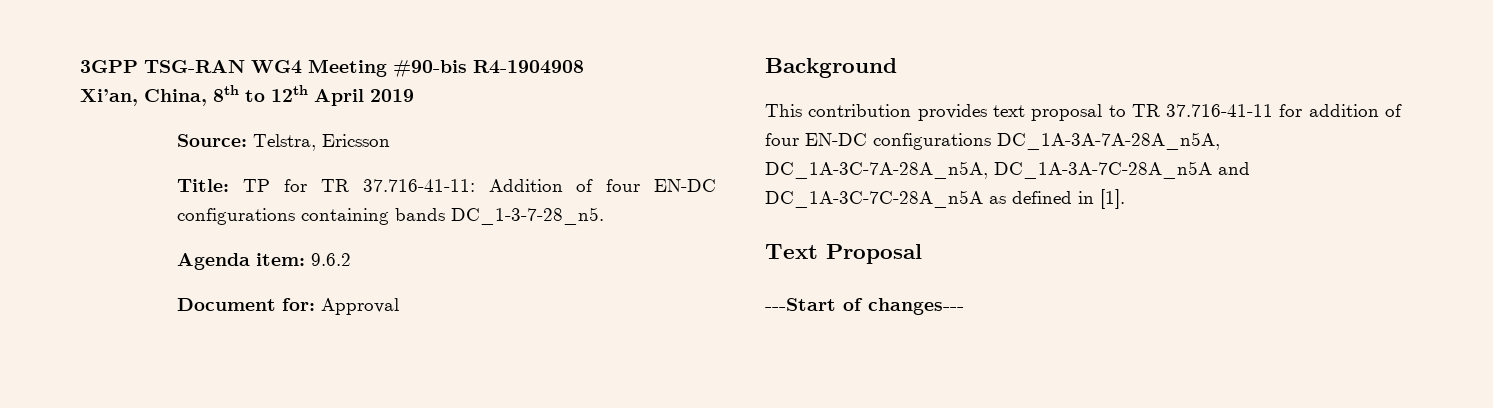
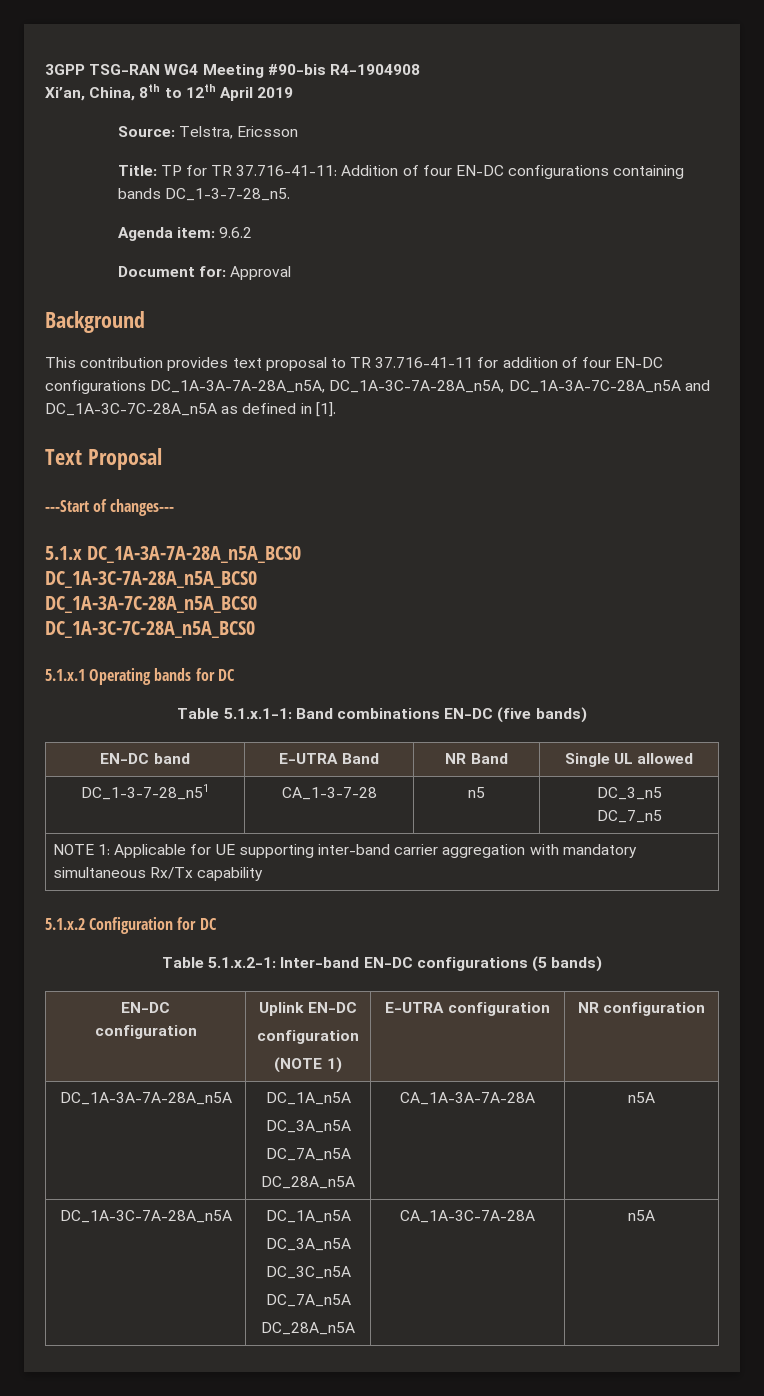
(964, 306) none -> [45,546,302,563] [45,571,257,588] [45,596,257,613] [45,621,255,638] [45,668,235,685] [177,707,587,723] [100,753,190,764] [279,753,379,764] [445,753,508,764] [564,753,694,767] [81,784,209,800] [281,787,377,800] [468,787,485,798] [596,787,662,800] [596,810,662,823] [52,844,637,858] [52,867,264,881] [45,917,217,934] [161,956,603,972] [121,1002,170,1013] [94,1025,197,1039] [259,1002,357,1016] [257,1030,359,1044] [274,1057,342,1073] [385,1002,550,1016] [577,1002,706,1016] [59,1092,232,1105] [265,1092,351,1105] [265,1120,351,1133] [265,1148,351,1161] [261,1176,355,1189] [400,1092,535,1105] [628,1092,655,1103] [59,1210,232,1223] [265,1210,351,1223] [265,1238,351,1251] [265,1266,351,1279] [265,1294,351,1307] [261,1322,355,1335] [400,1210,535,1223] [628,1210,655,1221] // 5.1.x DC_1A-3A-7A-28A_n5A_BCS0 // DC_1A-3C-7A-28A_n5A_BCS0 // DC_1A-3A-7C-28A_n5A_BCS0 // DC_1A-3C-7C-28A_n5A_BCS0 // 5.1.x.1 Operating bands for DC // Table 5.1.x.1-1: Band combinations EN-DC (five bands) // EN-DC band | E-UTRA Band | NR Band | Single UL allowed // DC_1-3-7-28_n51 | CA_1-3-7-28 | n5 | DC_3_n5 // DC_7_n5 // NOTE 1: Applicable for UE supporting inter-band carrier aggregation with mandatory simultaneous Rx/Tx capability // 5.1.x.2 Configuration for DC // Table 5.1.x.2-1: Inter-band EN-DC configurations (5 bands) // EN-DC // configuration | Uplink EN-DC // configuration // (NOTE 1) | E-UTRA configuration | NR configuration // DC_1A-3A-7A-28A_n5A | DC_1A_n5A // DC_3A_n5A // DC_7A_n5A // DC_28A_n5A | CA_1A-3A-7A-28A | n5A // DC_1A-3C-7A-28A_n5A | DC_1A_n5A // DC_3A_n5A // DC_3C_n5A // DC_7A_n5A // DC_28A_n5A | CA_1A-3C-7A-28A | n5A

